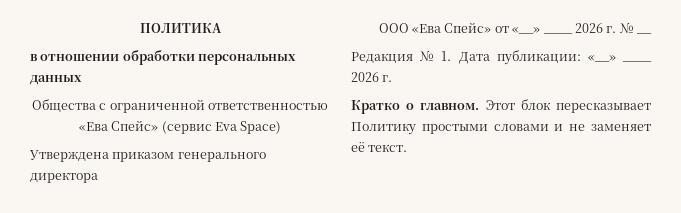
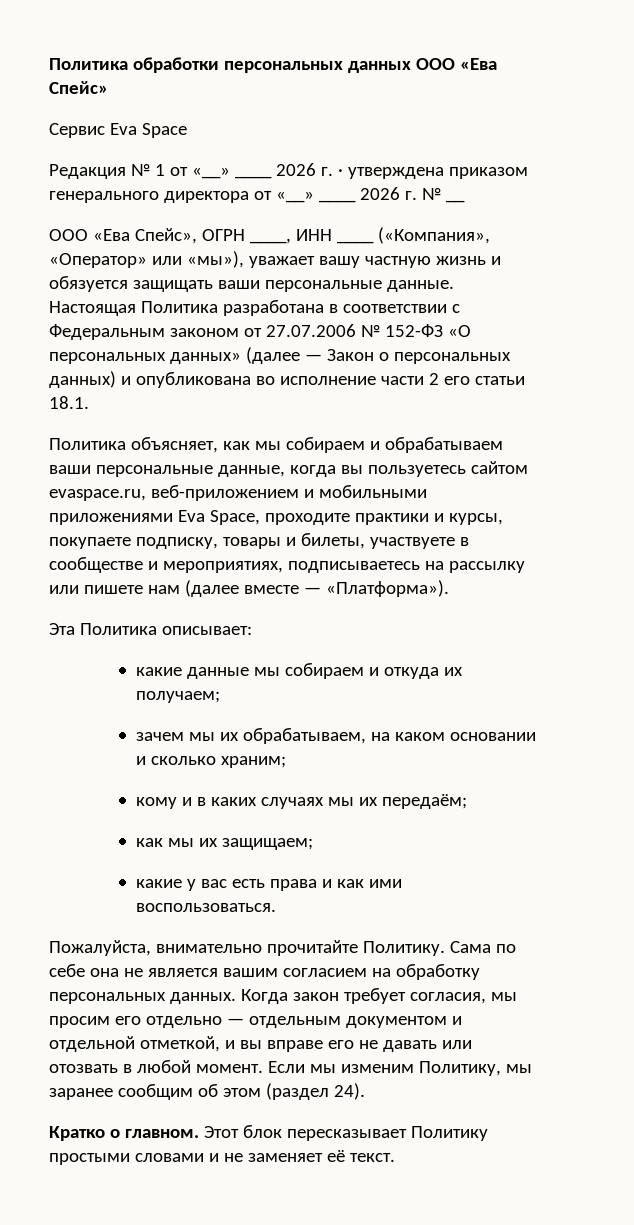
[139,23,222,33] [30,54,120,61] ПОЛИТИКА // в отношении -> [49,58,128,70] Политика
[31,99,329,113] [78,120,282,134] [29,150,109,162] // Общества с ограниченной ответственностью «Ева Спейс» (сервис Eva Space) // Утверждена -> [415,58,497,70] [49,81,108,94] [49,123,187,138] [49,164,272,179] [275,163,444,179] ООО «Ева Спейс» // Сервис Eva Space // Редакция № 1 от «__» ____ 2026 г. · утверждена
[378,22,492,33] // ООО «Ева Спейс» -> (249, 197) none
[351,50,652,65] [351,72,393,82] Редакция № 1. Дата публикации: «__» ____ 2026 г. -> [49,228,332,244] [336,227,490,244] [49,251,501,268] [49,276,454,292] [49,300,460,316] [49,324,471,340] [49,347,511,364] [49,371,525,388] [49,396,89,409] [49,437,503,453] [49,461,528,477] [49,485,427,501] [49,510,503,525] [49,533,469,549] [49,557,525,573] [49,580,449,597] [49,623,252,635] [136,663,463,679] [136,691,221,703] [136,728,536,744] [136,756,286,768] [136,794,467,809] [136,838,313,850] [136,879,402,891] [136,903,277,912] [49,940,516,956] [49,964,480,980] [49,988,517,1004] [49,1016,462,1028] [49,1036,472,1052] [49,1060,532,1076] [49,1083,365,1100] ООО «Ева Спейс», ОГРН ____, ИНН ____ («Компания», «Оператор» или «мы»), уважает вашу частную жизнь и обязуется защищать ваши персональные данные. Настоящая Политика разработана в соответствии с Федеральным законом от 27.07.2006 № 152-ФЗ «О персональных данных» (далее — Закон о персональных данных) и опубликована во исполнение части 2 его статьи 18.1. // Политика объясняет, как мы собираем и обрабатываем ваши персональные данные, когда вы пользуетесь сайтом evaspace.ru, веб-приложением и мобильными приложениями Eva Space, проходите практики и курсы, покупаете подписку, товары и билеты, участвуете в сообществе и мероприятиях, подписываетесь на рассылку или пишете нам (далее вместе — «Платформа»). // Эта Политика описывает: // какие данные мы собираем и откуда их получаем; // зачем мы их обрабатываем, на каком основании и сколько храним; // кому и в каких случаях мы их передаём; // как мы их защищаем; // какие у вас есть права и как ими воспользоваться. // Пожалуйста, внимательно прочитайте Политику. Сама по себе она не является вашим согласием на обработку персональных данных. Когда закон требует согласия, мы просим его отдельно — отдельным документом и отдельной отметкой, и вы вправе его не давать или отозвать в любой момент. Если мы изменим Политику, мы заранее сообщим об этом (раздел 24).

